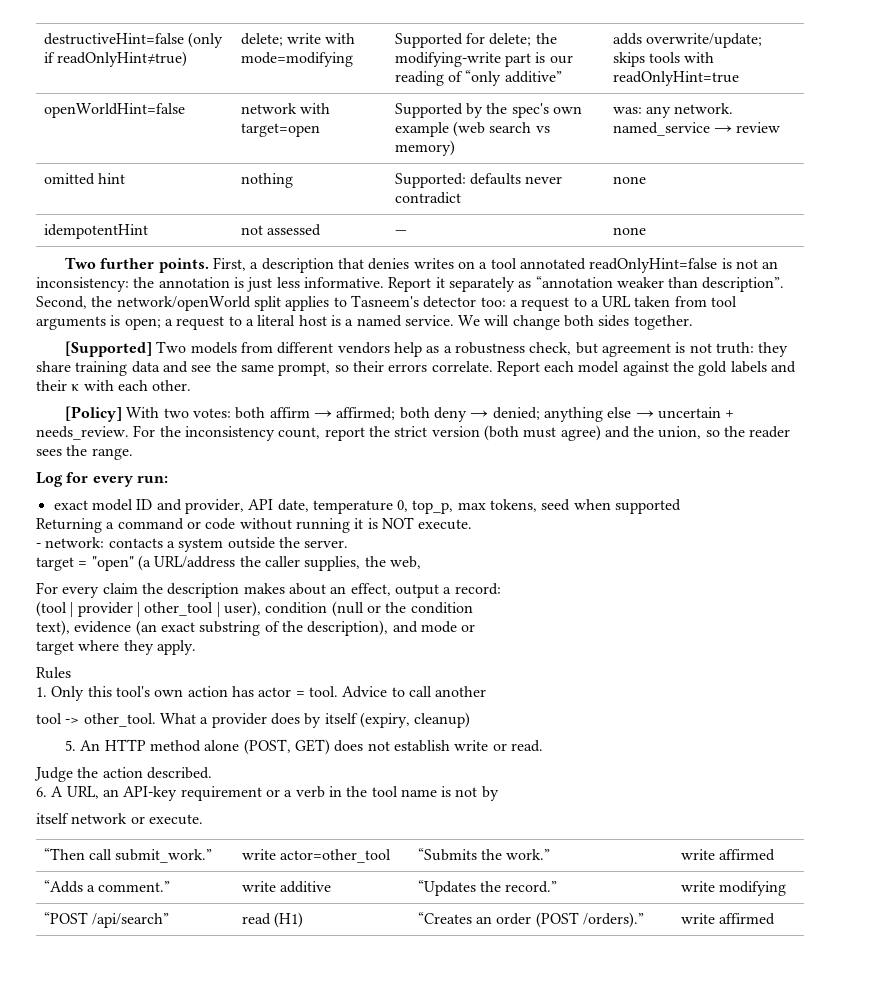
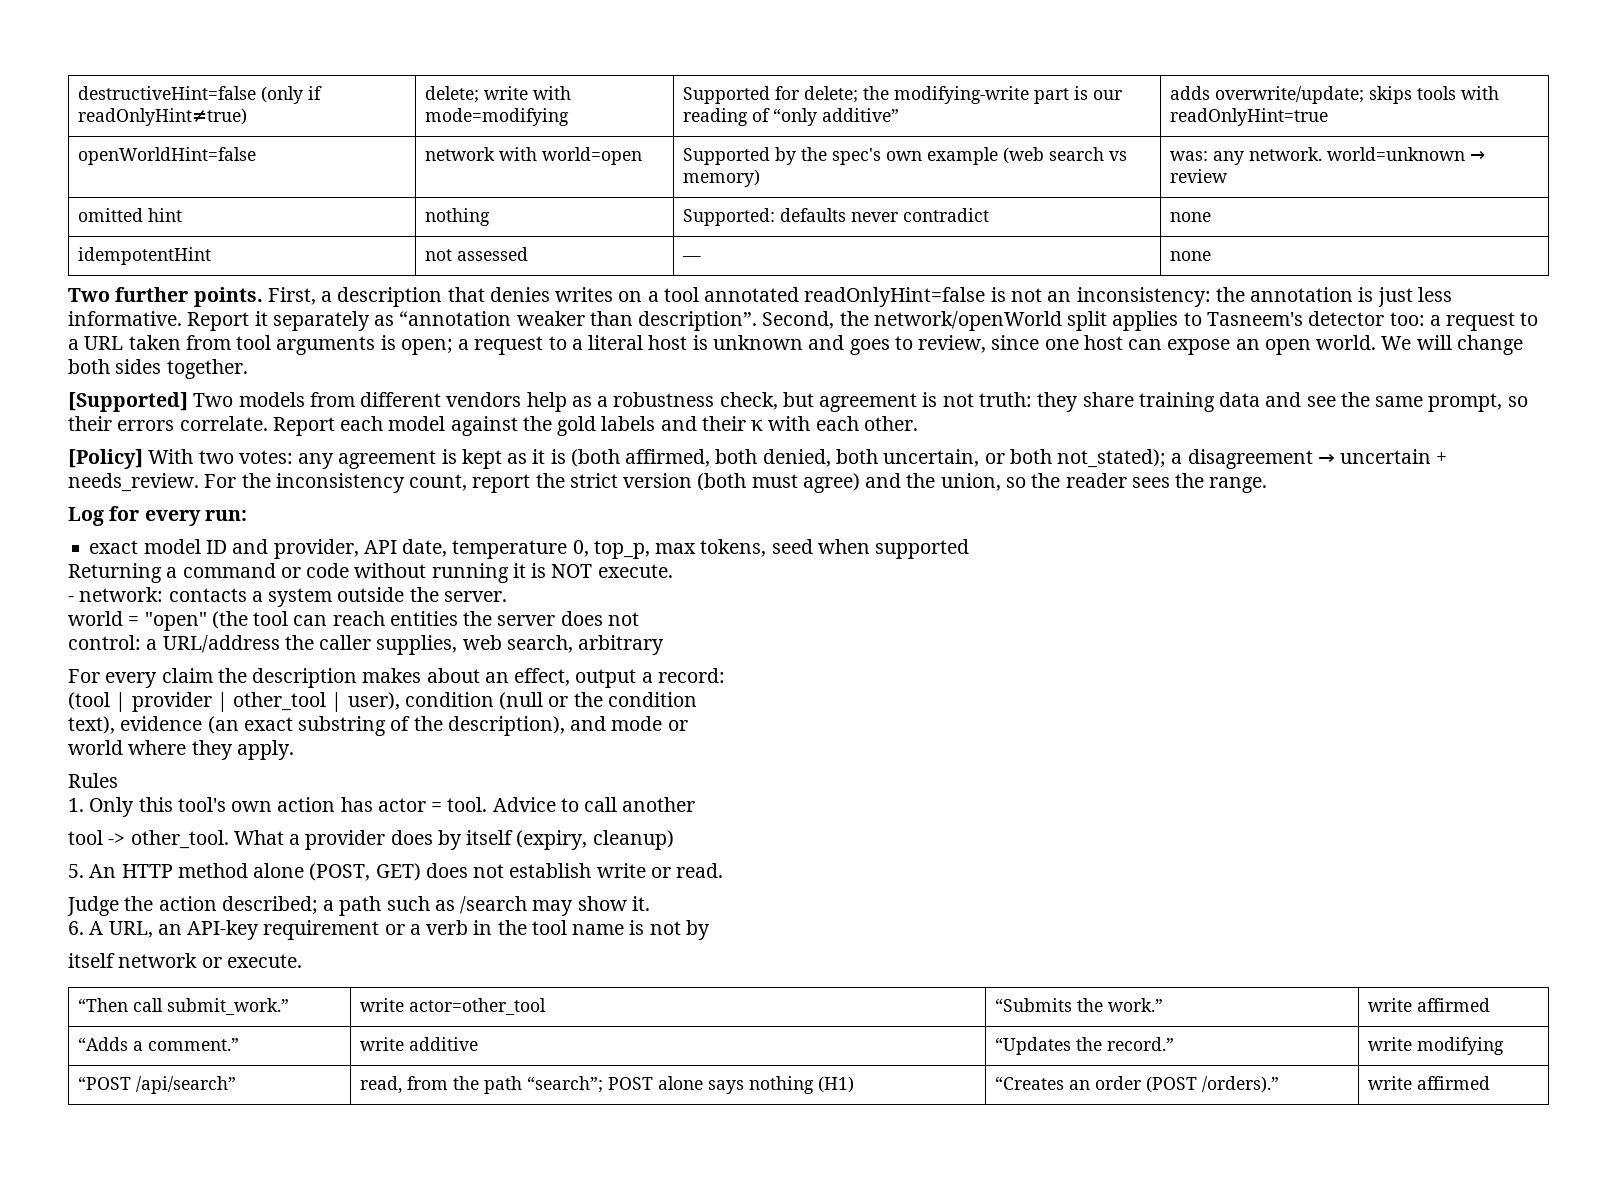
[240,123,320,137] target=open -> [541,147,642,165] world=open
[612,122,710,136] named_service -> [1326,147,1465,161] world=unknown
[345,315,454,327] a named service. -> [712,335,1377,355] unknown and goes to review, since one host can expose an open world.
[235,407,632,422] both affirm → affirmed; both deny → denied; anything else -> [298,449,1313,469] any agreement is kept as it is (both affirmed, both denied, both uncertain, or both not_stated); a disagreement
[36,557,74,571] target -> [68,611,123,626] world
[137,555,151,571] (a -> [211,611,639,629] [68,635,158,650] (the tool can reach entities the server does not // control: a
[364,556,421,569] the web, -> [462,635,665,655] web search, arbitrary
[36,641,74,655] target -> [68,740,123,755] world
[146,767,212,779] described. -> [221,896,650,916] described; a path such as /search may show it.
[241,913,271,925] read -> [359,1076,814,1094] read, from the path “search”; POST alone says nothing

